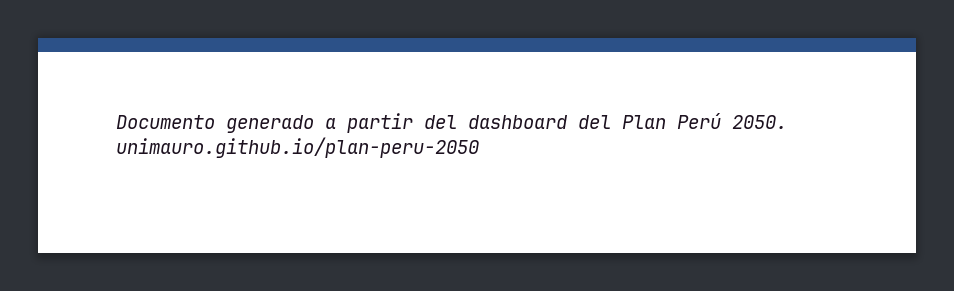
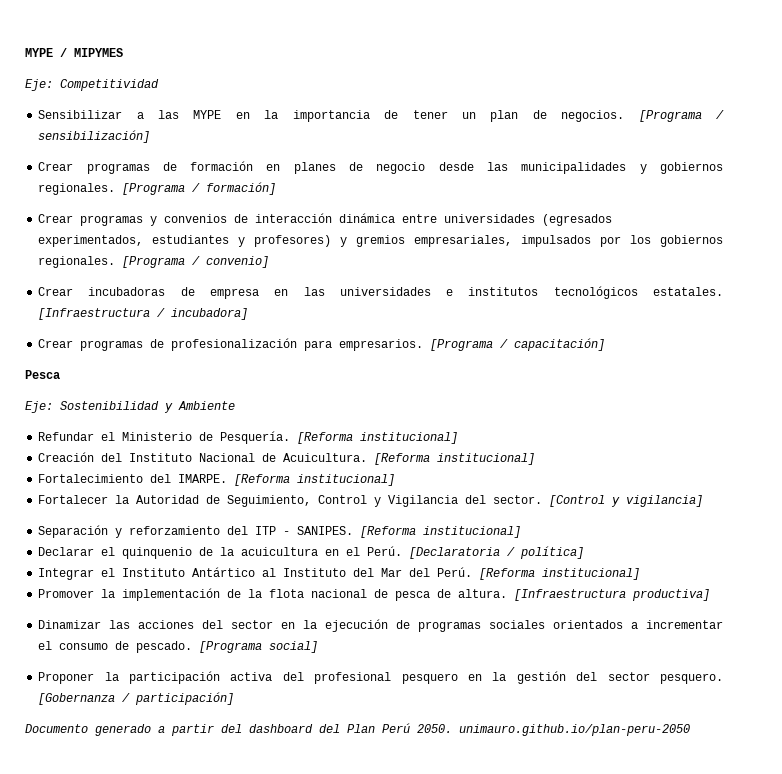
(116, 122) none -> [25,48,123,57] [25,79,159,91] [38,110,724,122] [38,130,151,143] [38,161,723,174] [38,182,277,195] [38,213,613,226] [38,235,724,247] [38,256,270,268] [38,286,723,299] [38,308,249,320] [38,338,606,351] [25,370,60,379] [25,401,235,413] [38,431,459,444] [38,452,536,465] [38,474,396,486] [38,495,704,507] [38,525,522,538] [38,546,585,559] [38,567,641,580] [38,588,711,601] [38,619,723,632] [38,641,319,653] [38,671,723,684] [38,692,235,705] MYPE / MIPYMES // Eje: Competitividad // Sensibilizar a las MYPE en la importancia de tener un plan de negocios. [Programa / sensibilización] // Crear programas de formación en planes de negocio desde las municipalidades y gobiernos regionales. [Programa / formación] // Crear programas y convenios de interacción dinámica entre universidades (egresados experimentados, estudiantes y profesores) y gremios empresariales, impulsados por los gobiernos regionales. [Programa / convenio] // Crear incubadoras de empresa en las universidades e institutos tecnológicos estatales. [Infraestructura / incubadora] // Crear programas de profesionalización para empresarios. [Programa / capacitación] // Pesca // Eje: Sostenibilidad y Ambiente // Refundar el Ministerio de Pesquería. [Reforma institucional] // Creación del Instituto Nacional de Acuicultura. [Reforma institucional] // Fortalecimiento del IMARPE. [Reforma institucional] // Fortalecer la Autoridad de Seguimiento, Control y Vigilancia del sector. [Control y vigilancia] // Separación y reforzamiento del ITP - SANIPES. [Reforma institucional] // Declarar el quinquenio de la acuicultura en el Perú. [Declaratoria / política] // Integrar el Instituto Antártico al Instituto del Mar del Perú. [Reforma institucional] // Promover la implementación de la flota nacional de pesca de altura. [Infraestructura productiva] // Dinamizar las acciones del sector en la ejecución de programas sociales orientados a incrementar el consumo de pescado. [Programa social] // Proponer la participación activa del profesional pesquero en la gestión del sector pesquero. [Gobernanza / participación] //

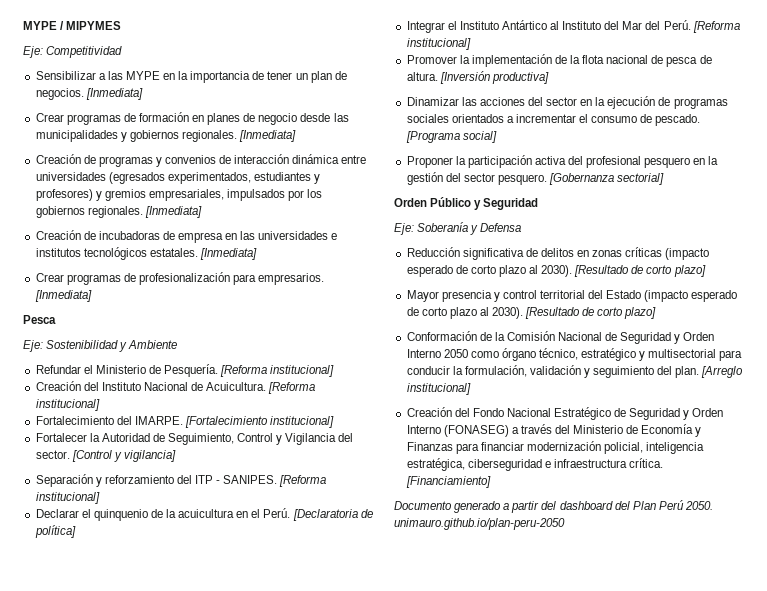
[638,110,724,122] [38,130,151,143] [Programa / sensibilización] -> [85,88,143,100] [Inmediata]
[122,182,277,195] [38,214,74,223] [Programa / formación] // Crear -> [239,130,297,142] [35,154,96,164] [Inmediata] // Creación de
[122,256,270,268] [38,287,74,296] [Programa / convenio] // Crear -> [144,206,202,218] [35,230,96,240] [Inmediata] // Creación de
[38,308,249,320] [Infraestructura / incubadora] -> [199,248,257,260] [Inmediata]
[430,338,606,351] [Programa / capacitación] -> [34,290,92,302] [Inmediata]
[234,474,291,486] [Reforma -> [184,416,268,428] [Fortalecimiento
[507,547,516,556] / -> [360,509,373,518] de
[514,589,627,601] [Infraestructura -> [439,71,490,84] [Inversión
[122,692,235,705] / participación] -> [617,173,665,185] [394,197,539,210] [394,222,522,235] [406,247,710,260] [406,265,706,277] [406,290,738,302] [406,307,657,319] [406,331,715,344] [406,348,743,361] [406,365,744,378] [406,383,471,395] [406,407,724,420] [406,424,702,437] [406,441,705,454] [406,458,664,471] [405,476,491,488] sectorial] // Orden Público y Seguridad // Eje: Soberanía y Defensa // Reducción significativa de delitos en zonas críticas (impacto esperado de corto plazo al 2030). [Resultado de corto plazo] // Mayor presencia y control territorial del Estado (impacto esperado de corto plazo al 2030). [Resultado de corto plazo] // Conformación de la Comisión Nacional de Seguridad y Orden Interno 2050 como órgano técnico, estratégico y multisectorial para conducir la formulación, validación y seguimiento del plan. [Arreglo institucional] // Creación del Fondo Nacional Estratégico de Seguridad y Orden Interno (FONASEG) a través del Ministerio de Economía y Finanzas para financiar modernización policial, inteligencia estratégica, ciberseguridad e infraestructura crítica. [Financiamiento]

